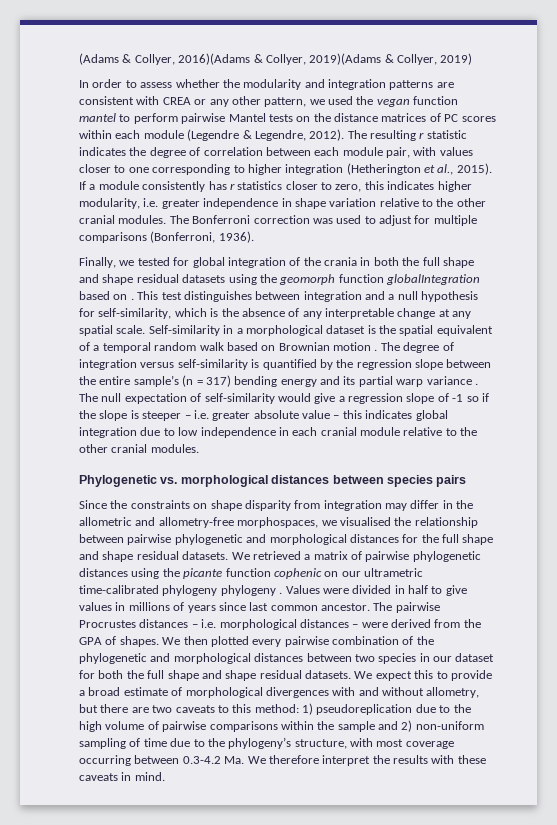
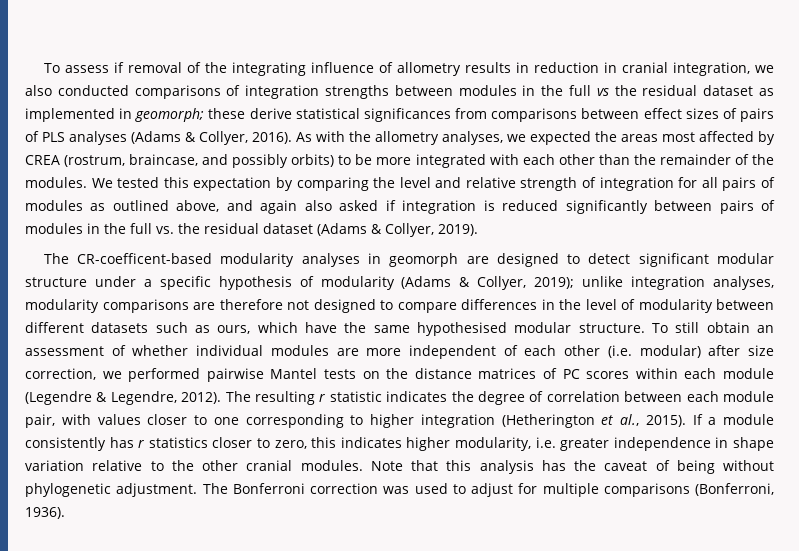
[79,53,473,65] [79,79,454,90] [79,96,459,107] [79,113,178,124] (Adams & Collyer, 2016)(Adams & Collyer, 2019)(Adams & Collyer, 2019) // In order to assess whether the modularity and integration patterns are consistent with CREA or any other pattern, we used the vegan function mantel to perform -> [43,62,774,76] [25,85,774,99] [25,108,775,122] [25,131,775,145] [25,154,774,168] [25,177,776,191] [25,200,775,214] [25,223,478,237] [43,253,774,267] [25,276,774,290] [25,299,774,313] [25,322,775,336] [25,345,774,359] [25,368,201,382] To assess if removal of the integrating influence of allometry results in reduction in cranial integration, we also conducted comparisons of integration strengths between modules in the full vs the residual dataset as implemented in geomorph; these derive statistical significances from comparisons between effect sizes of pairs of PLS analyses (Adams & Collyer, 2016). As with the allometry analyses, we expected the areas most affected by CREA (rostrum, braincase, and possibly orbits) to be more integrated with each other than the remainder of the modules. We tested this expectation by comparing the level and relative strength of integration for all pairs of modules as outlined above, and again also asked if integration is reduced significantly between pairs of modules in the full vs. the residual dataset (Adams & Collyer, 2019). // The CR-coefficent-based modularity analyses in geomorph are designed to detect significant modular structure under a specific hypothesis of modularity (Adams & Collyer, 2019); unlike integration analyses, modularity comparisons are therefore not designed to compare differences in the level of modularity between different datasets such as ours, which have the same hypothesised modular structure. To still obtain an assessment of whether individual modules are more independent of each other (i.e. modular) after size correction, we performed
(167, 219) none -> [370,460,774,474] [25,483,198,497] Note that this analysis has the caveat of being without phylogenetic adjustment.
[79,257,474,268] [79,274,480,285] [79,291,479,302] [79,308,472,319] [79,325,493,336] [79,342,454,353] [79,359,492,370] [79,375,478,387] [79,393,489,404] [79,410,448,421] [79,427,478,438] [79,444,199,453] [79,475,467,487] [79,500,474,511] [79,517,478,528] [79,534,494,545] [79,551,481,562] [79,568,423,579] [79,585,467,596] [79,602,440,613] [79,619,481,630] [79,636,434,647] [79,653,495,664] [79,670,492,681] [79,687,480,698] [79,703,471,715] [79,720,484,732] [79,737,454,749] [79,755,486,766] [79,772,165,781] // Finally, we tested for global integration of the crania in both the full shape and shape residual datasets using the geomorph function globalIntegration based on . This test distinguishes between integration and a null hypothesis for self-similarity, which is the absence of any interpretable change at any spatial scale. Self-similarity in a morphological dataset is the spatial equivalent of a temporal random walk based on Brownian motion . The degree of integration versus self-similarity is quantified by the regression slope between the entire sample’s (n = 317) bending energy and its partial warp variance . The null expectation of self-similarity would give a regression slope of -1 so if the slope is steeper – i.e. greater absolute value – this indicates global integration due to low independence in each cranial module relative to the other cranial modules. // Phylogenetic vs. morphological distances between species pairs // Since the constraints on shape disparity from integration may differ in the allometric and allometry-free morphospaces, we visualised the relationship between pairwise phylogenetic and morphological distances for the full shape and shape residual datasets. We retrieved a matrix of pairwise phylogenetic distances using the picante function cophenic on our ultrametric time-calibrated phylogeny phylogeny . Values were divided in half to give values in millions of years since last common ancestor. The pairwise Procrustes distances – i.e. morphological distances – were derived from the GPA of shapes. We then plotted every pairwise combination of the phylogenetic and morphological distances between two species in our dataset for both the full shape and shape residual datasets. We expect this to provide a broad estimate of morphological divergences with and without allometry, but there are two caveats to this method: 1) pseudoreplication due to the high volume of pairwise comparisons within the sample and 2) non-uniform sampling of time due to the phylogeny’s structure, with most coverage occurring between 0.3-4.2 Ma. We therefore interpret the results with these caveats in mind. -> (65, 513) none

